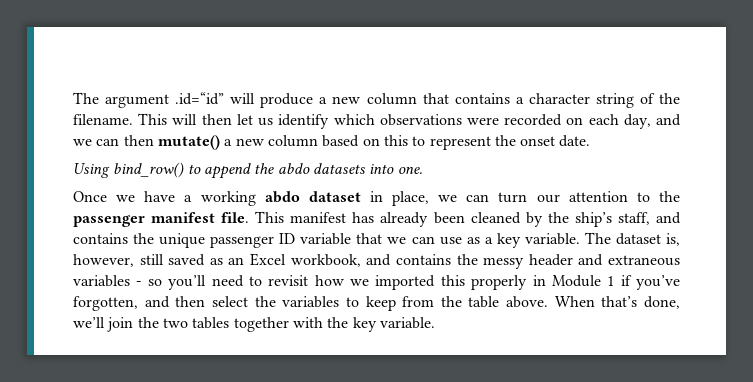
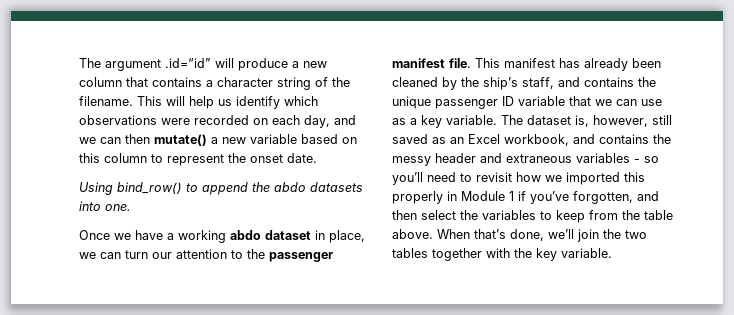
[201,114,253,125] then let -> [189,96,214,109] help
[267,135,318,147] column -> [250,134,297,144] variable
(408, 140) none -> [104,153,147,163] column

